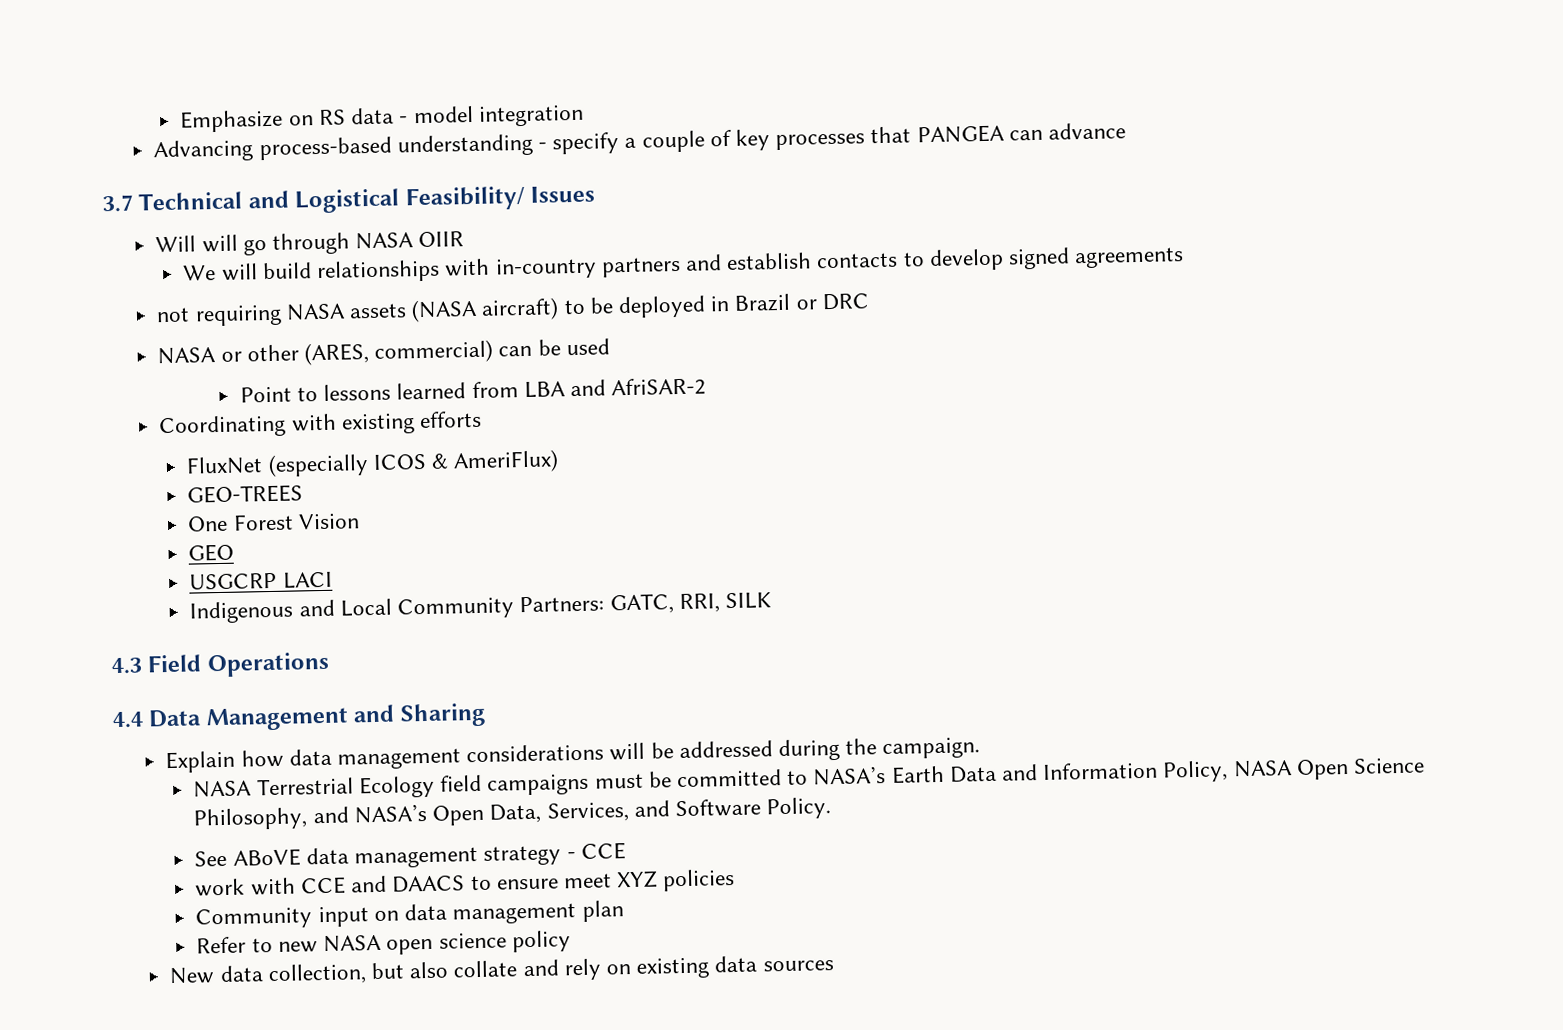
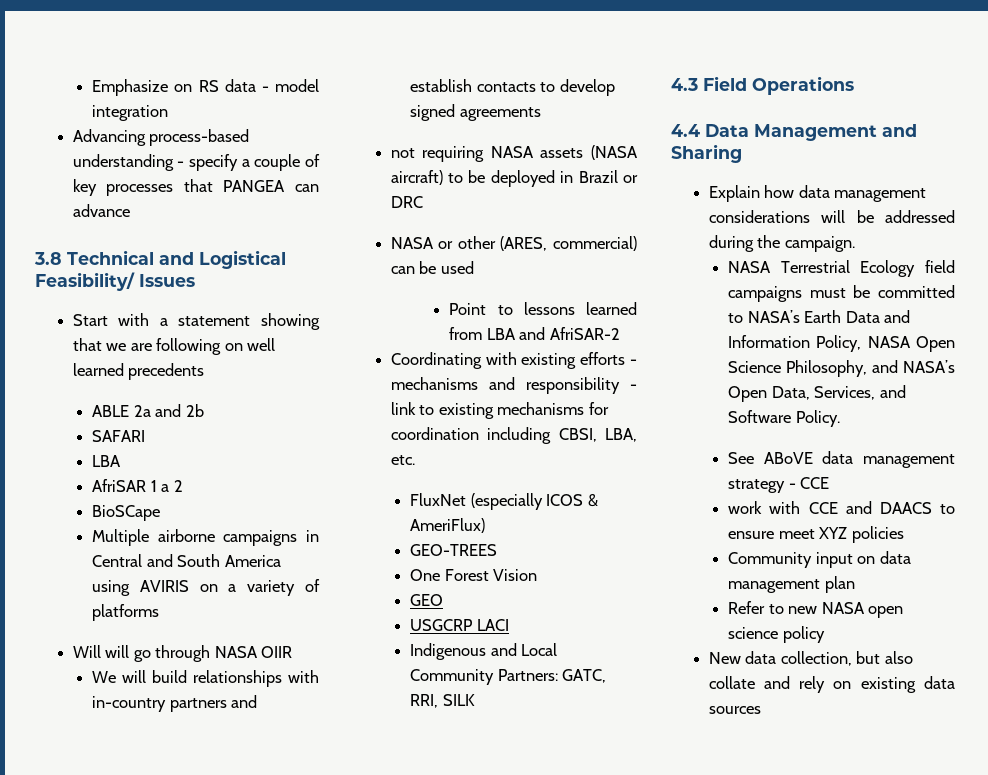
[102,194,133,213] 3.7 -> [34,252,62,265] 3.8
(596, 194) none -> [72,313,320,330] [72,338,275,355] [72,363,205,380] [92,404,204,417] [92,430,146,442] [92,455,122,467] [92,479,183,492] [92,505,161,521] [92,529,319,546] [92,554,281,567] [92,579,320,596] [92,604,160,621] // Start with a statement showing that we are following on well learned precedents // ABLE 2a and 2b // SAFARI // LBA // AfriSAR 1 a 2 // BioSCape // Multiple airborne campaigns in Central and South America using AVIRIS on a variety of platforms
(483, 419) none -> [630,359,637,365] [390,377,637,394] [390,402,609,419] [390,427,637,444] [390,455,415,465] - mechanisms and responsibility - link to existing mechanisms for coordination including CBSI, LBA, etc.

